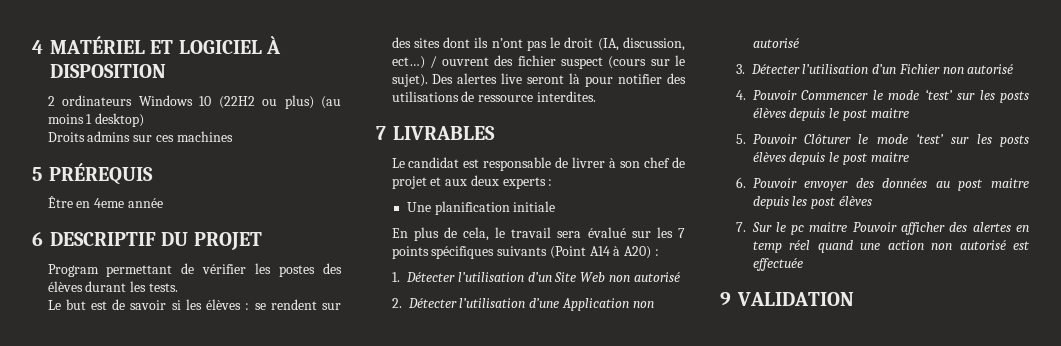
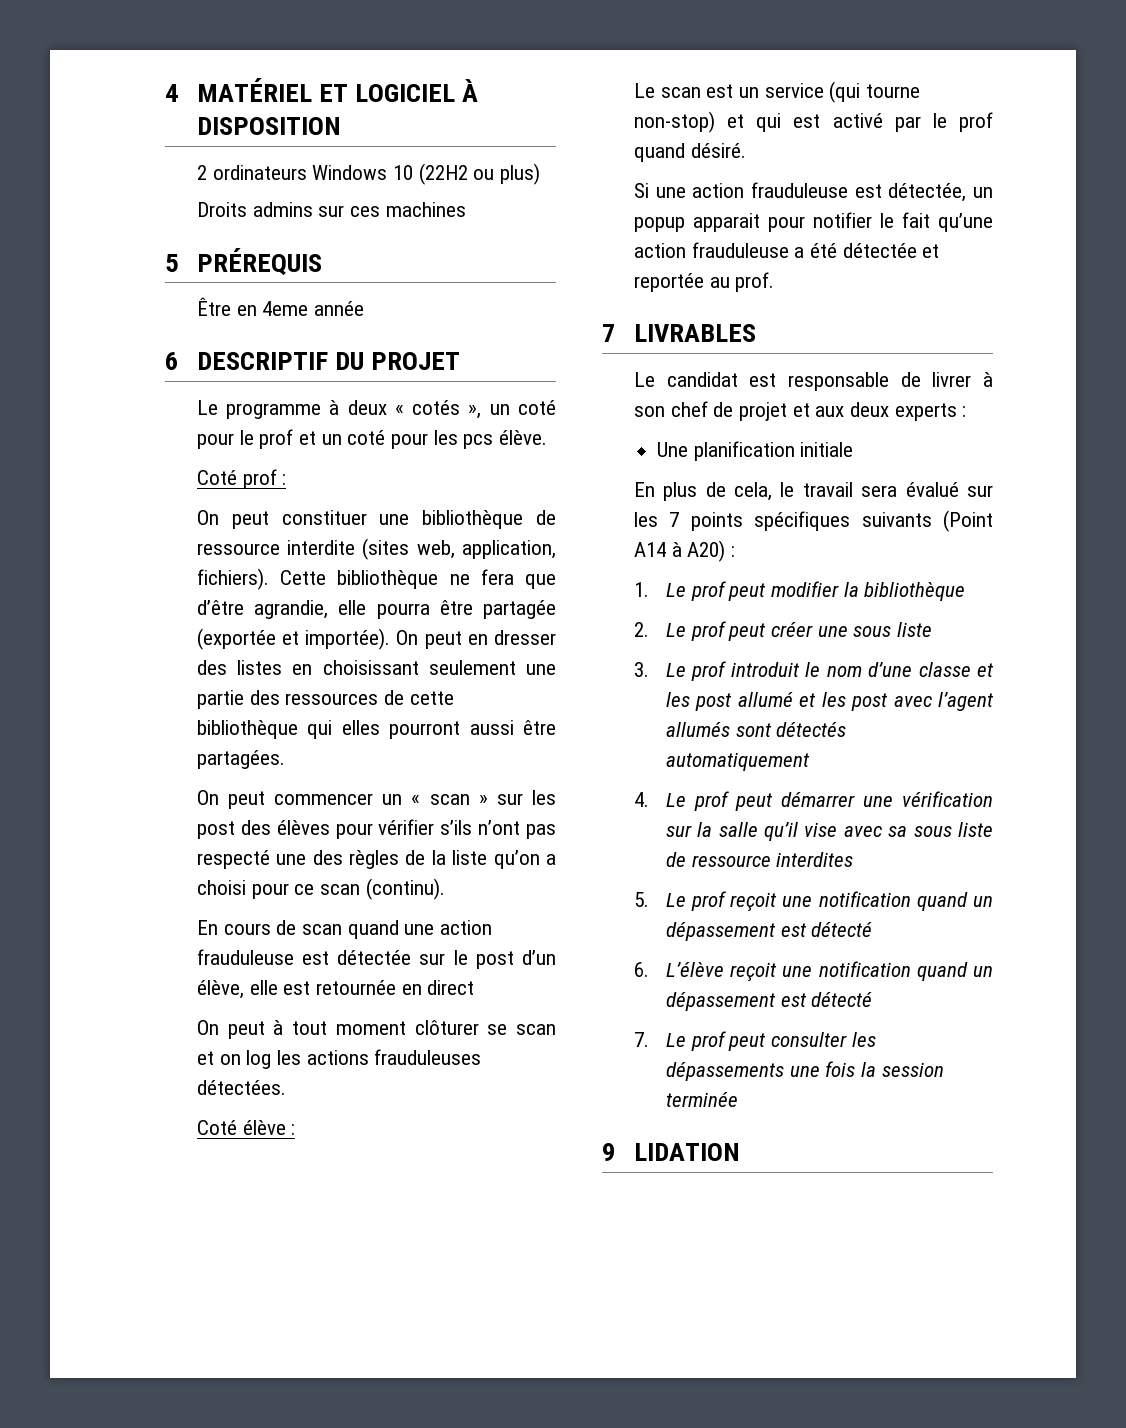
[320,96,341,109] [47,113,145,127] (au moins 1 desktop) -> (540, 174) none
[47,263,342,277] [47,281,178,292] [47,299,341,310] [391,37,685,51] [391,55,685,69] [391,73,686,87] [391,91,596,102] Program permettant de vérifier les postes des élèves durant les tests. // Le but est de savoir si les élèves : se rendent sur des sites dont ils n’ont pas le droit (IA, discussion, ect…) / ouvrent des fichier suspect (cours sur le sujet). Des alertes live seront là pour notifier des utilisations de ressource interdites. -> [196,400,556,419] [196,429,547,449] [196,469,287,489] [196,510,556,529] [196,538,556,560] [196,568,556,590] [196,600,556,619] [196,628,556,650] [196,660,556,675] [196,690,454,709] [196,720,556,739] [196,750,285,769] [196,790,556,809] [196,819,556,839] [196,850,556,869] [196,878,445,900] [196,920,492,939] [196,949,556,969] [196,980,475,999] [196,1020,556,1039] [196,1049,482,1069] [196,1080,286,1095] [196,1120,296,1135] [633,81,920,103] [633,111,993,133] [633,143,746,162] [633,182,993,202] [633,212,993,232] [633,242,940,258] [633,272,775,292] Le programme à deux « cotés », un coté pour le prof et un coté pour les pcs élève. // Coté prof : // On peut constituer une bibliothèque de ressource interdite (sites web, application, fichiers). Cette bibliothèque ne fera que d’être agrandie, elle pourra être partagée (exportée et importée). On peut en dresser des listes en choisissant seulement une partie des ressources de cette bibliothèque qui elles pourront aussi être partagées. // On peut commencer un « scan » sur les post des élèves pour vérifier s’ils n’ont pas respecté une des règles de la liste qu’on a choisi pour ce scan (continu). // En cours de scan quand une action frauduleuse est détectée sur le post d’un élève, elle est retournée en direct // On peut à tout moment clôturer se scan et on log les actions frauduleuses détectées. // Coté élève : // Le scan est un service (qui tourne non-stop) et qui est activé par le prof quand désiré. // Si une action frauduleuse est détectée, un popup apparait pour notifier le fait qu’une action frauduleuse a été détectée et reportée au prof.
[406,272,680,282] [391,298,654,311] [752,38,799,48] [735,64,1014,74] [735,89,1029,103] [752,108,909,121] [735,133,1029,147] [752,152,909,165] [735,177,1029,191] [752,196,872,209] [735,222,1029,235] [752,240,1030,253] [752,258,803,271] Détecter l’utilisation d’un Site Web non autorisé // 2. Détecter l’utilisation d’une Application non autorisé // 3. Détecter l’utilisation d’un Fichier non autorisé // 4. Pouvoir Commencer le mode ‘test’ sur les posts élèves depuis le post maitre // 5. Pouvoir Clôturer le mode ‘test’ sur les posts élèves depuis le post maitre // 6. Pouvoir envoyer des données au post maitre depuis les post élèves // 7. Sur le pc maitre Pouvoir afficher des alertes en temp réel quand une action non autorisé est effectuée -> [665,581,966,601] [633,621,932,641] [633,661,994,681] [665,692,994,711] [665,722,847,737] [665,752,810,771] [633,791,993,811] [665,822,993,841] [665,852,854,867] [633,891,993,911] [665,922,873,941] [633,961,993,981] [665,992,873,1011] [633,1031,876,1051] [665,1061,944,1081] [665,1092,738,1107] Le prof peut modifier la bibliothèque // 2. Le prof peut créer une sous liste // 3. Le prof introduit le nom d’une classe et les post allumé et les post avec l’agent allumés sont détectés automatiquement // 4. Le prof peut démarrer une vérification sur la salle qu’il vise avec sa sous liste de ressource interdites // 5. Le prof reçoit une notification quand un dépassement est détecté // 6. L’élève reçoit une notification quand un dépassement est détecté // 7. Le prof peut consulter les dépassements une fois la session terminée
[737,292,854,306] VALIDATION -> [633,1143,740,1161] LIDATION

